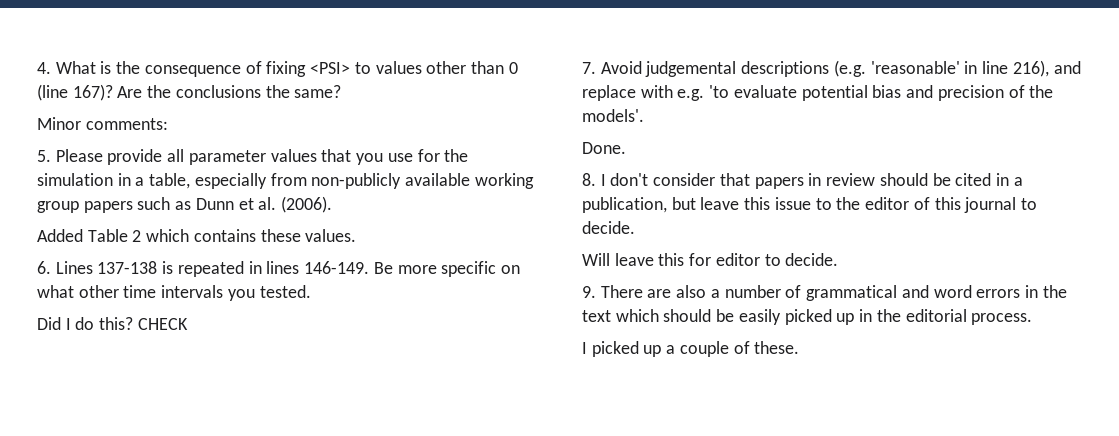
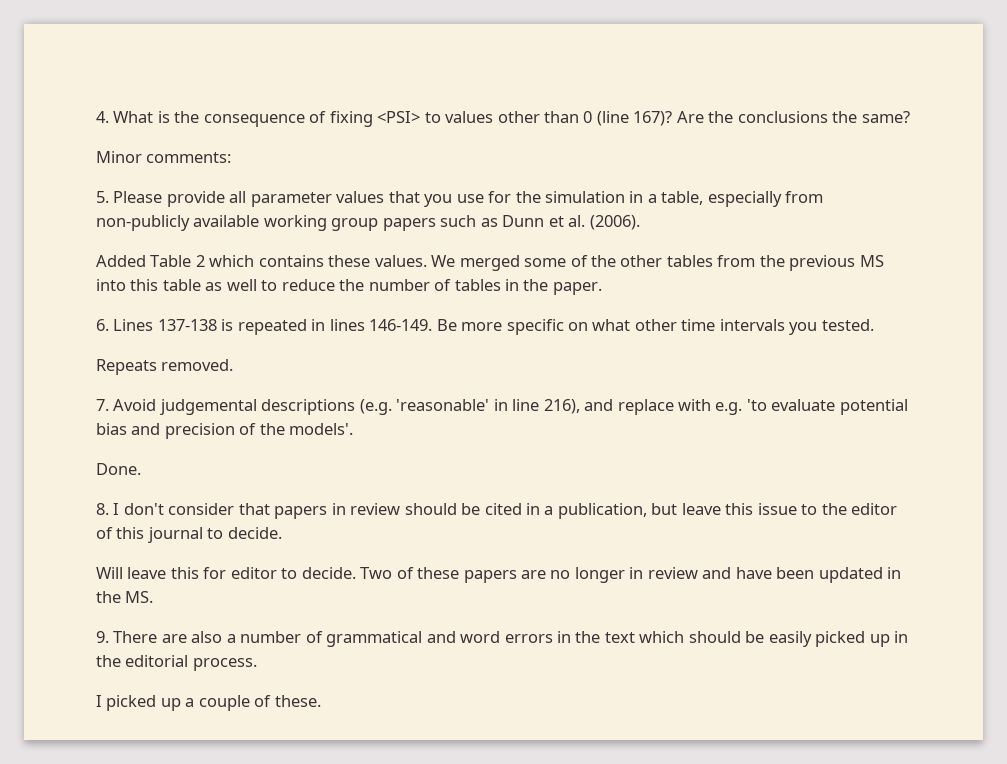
(357, 235) none -> [431,255,884,271] [96,279,602,295] We merged some of the other tables from the previous MS into this table as well to reduce the number of tables in the paper.
[37,317,188,330] Did I do this? CHECK -> [96,359,234,375] Repeats removed.
(839, 259) none -> [360,567,902,583] [96,591,154,603] Two of these papers are no longer in review and have been updated in the MS.

